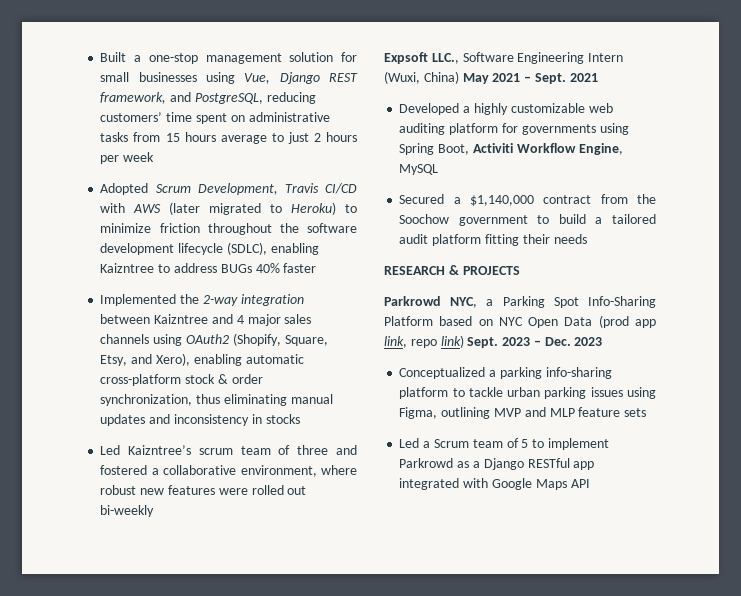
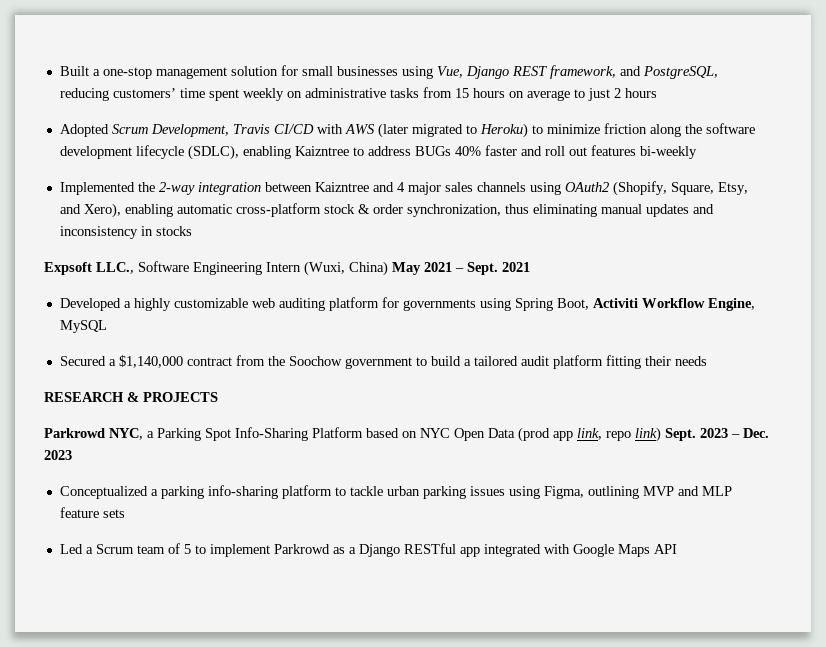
(227, 118) none -> [242,88,284,101] weekly
(216, 137) none -> [508,91,524,98] on
[100,152,155,164] per week -> (657, 93) none
[207,223,272,235] throughout -> [649,124,681,137] along
(317, 268) none -> [520,145,697,159] and roll out features bi-weekly
[100,445,358,455] [100,465,357,477] [100,485,307,495] [100,505,155,517] // Led Kaizntree’s scrum team of three and fostered a collaborative environment, where robust new features were rolled out bi-weekly -> (192, 231) none

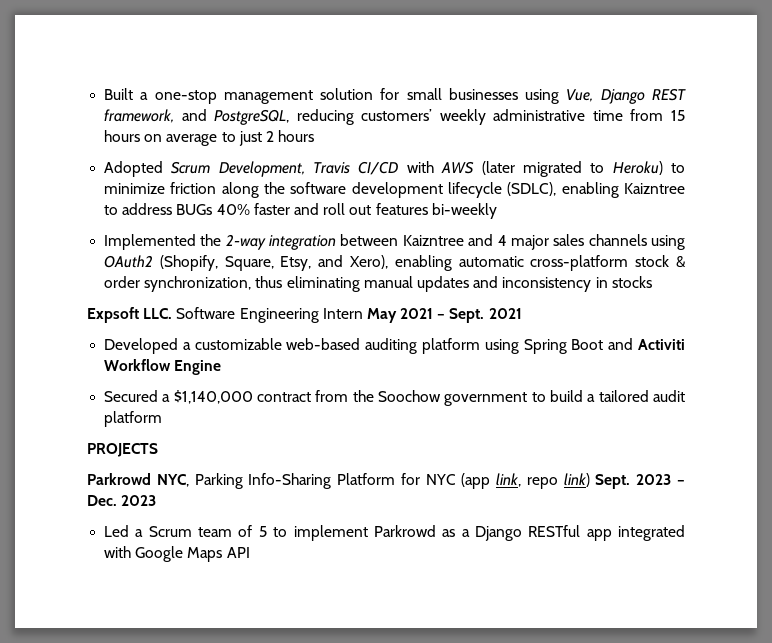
[179,88,419,101] time spent weekly on administrative tasks -> [439,109,623,125] weekly administrative time
[96,262,134,274] LLC., -> [143,308,173,319] LLC.
[304,261,388,276] (Wuxi, China) -> (363, 313) none
[133,297,755,311] [59,320,107,333] highly customizable web auditing platform for governments using Spring Boot, Activiti Workflow Engine, MySQL -> [194,338,685,354] [104,359,222,375] customizable web-based auditing platform using Spring Boot and Activiti Workflow Engine
[605,355,707,369] [44,392,218,402] [44,427,573,442] fitting their needs // RESEARCH & PROJECTS // Parkrowd NYC, a Parking Spot Info-Sharing Platform based on NYC Open Data (prod app -> [87,443,158,457] [87,473,491,489] // PROJECTS // Parkrowd NYC, Parking Info-Sharing Platform for NYC (app
[59,485,732,499] [59,507,125,518] // Conceptualized a parking info-sharing platform to tackle urban parking issues using Figma, outlining MVP and MLP feature sets -> (157, 500) none

